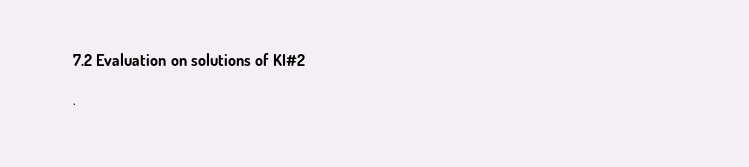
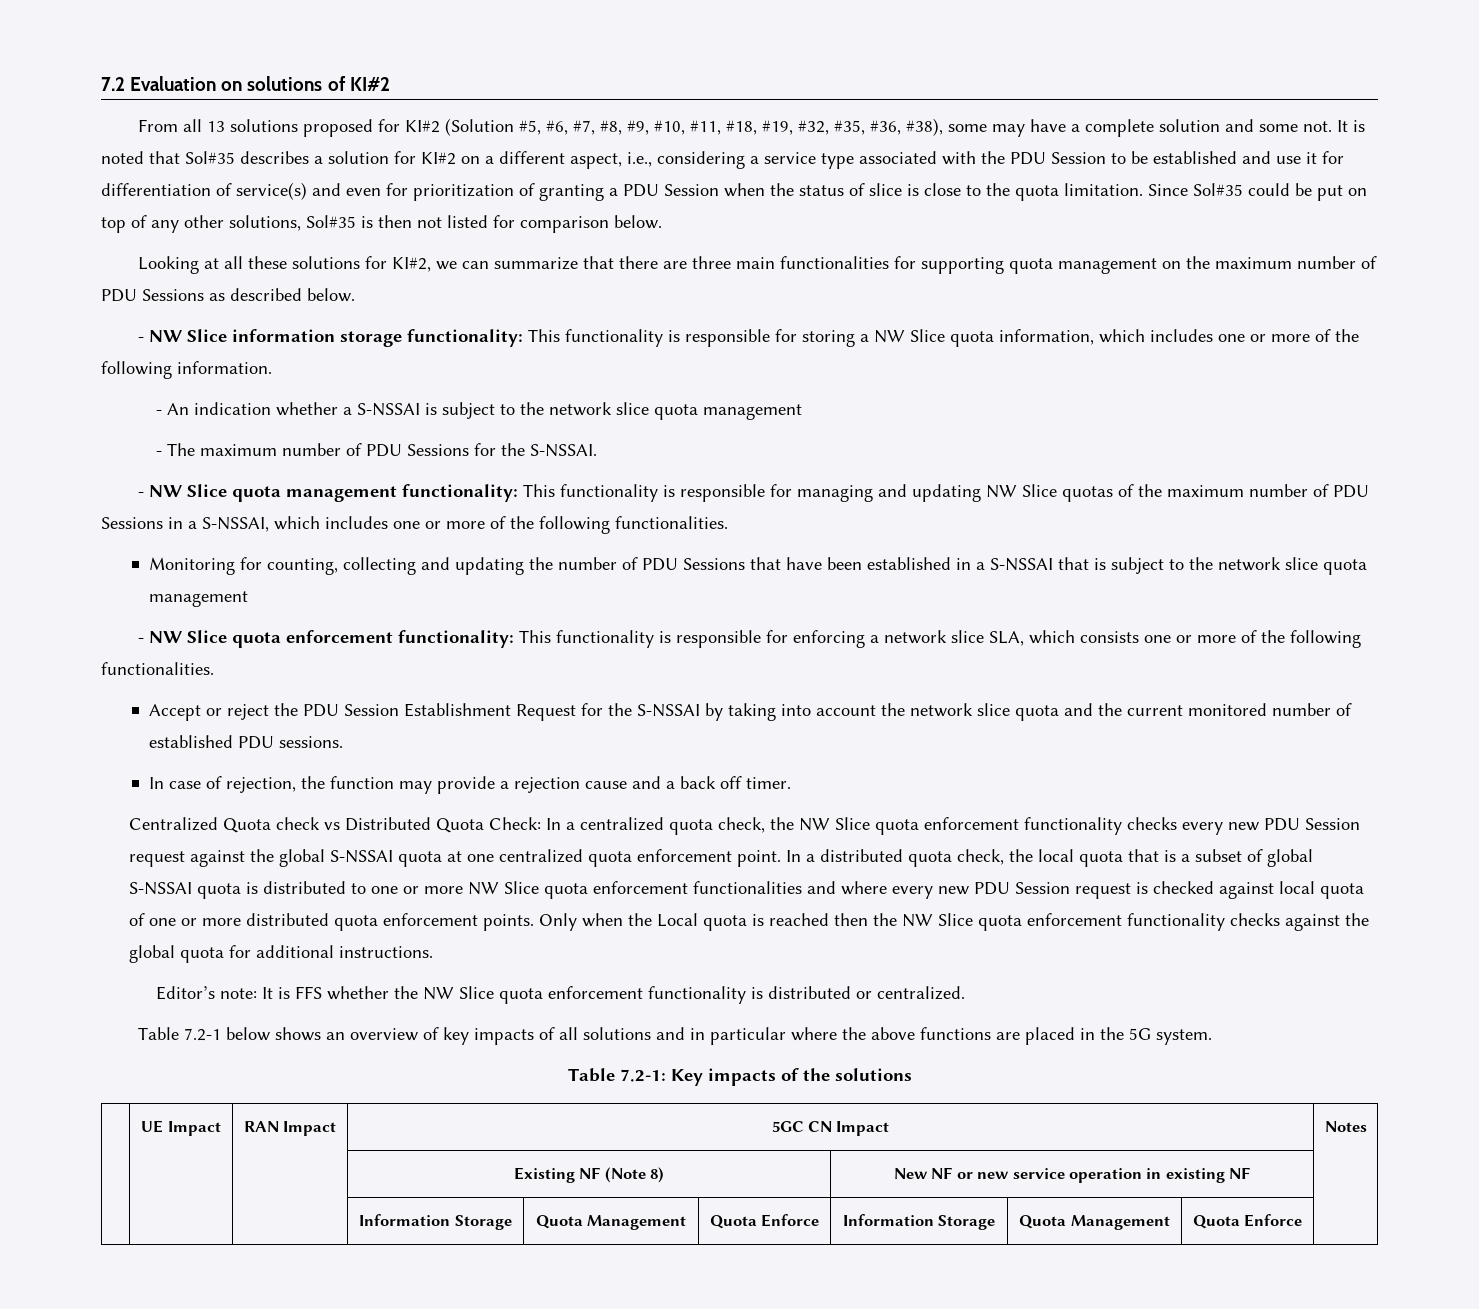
[73,103,76,105] . -> [137,118,1365,137] [101,151,1344,169] [101,182,1367,201] [101,215,662,233] [137,256,1377,274] [101,288,355,302] [137,329,1359,347] [101,361,272,379] [156,402,803,420] [156,443,598,457] [137,484,1369,502] [101,516,728,534] [148,557,1367,575] [148,591,248,607] [137,630,1361,648] [101,662,214,675] [148,703,1352,721] [148,735,343,749] [148,776,791,794] [128,817,1360,835] [128,849,1313,867] [128,881,1364,899] [128,913,1369,931] [128,945,433,963] [156,986,966,1004] [137,1027,1212,1045] [567,1068,912,1086] [141,1120,221,1136] [243,1121,337,1136] [771,1121,890,1136] [1324,1121,1367,1132] [513,1167,665,1183] [893,1167,1251,1183] [359,1214,512,1230] [535,1215,687,1230] [709,1214,820,1229] [842,1214,996,1230] [1019,1215,1170,1230] [1192,1214,1303,1229] From all 13 solutions proposed for KI#2 (Solution #5, #6, #7, #8, #9, #10, #11, #18, #19, #32, #35, #36, #38), some may have a complete solution and some not. It is noted that Sol#35 describes a solution for KI#2 on a different aspect, i.e., considering a service type associated with the PDU Session to be established and use it for differentiation of service(s) and even for prioritization of granting a PDU Session when the status of slice is close to the quota limitation. Since Sol#35 could be put on top of any other solutions, Sol#35 is then not listed for comparison below. // Looking at all these solutions for KI#2, we can summarize that there are three main functionalities for supporting quota management on the maximum number of PDU Sessions as described below. // - NW Slice information storage functionality: This functionality is responsible for storing a NW Slice quota information, which includes one or more of the following information. // - An indication whether a S-NSSAI is subject to the network slice quota management // - The maximum number of PDU Sessions for the S-NSSAI. // - NW Slice quota management functionality: This functionality is responsible for managing and updating NW Slice quotas of the maximum number of PDU Sessions in a S-NSSAI, which includes one or more of the following functionalities. // Monitoring for counting, collecting and updating the number of PDU Sessions that have been established in a S-NSSAI that is subject to the network slice quota management // - NW Slice quota enforcement functionality: This functionality is responsible for enforcing a network slice SLA, which consists one or more of the following functionalities. // Accept or reject the PDU Session Establishment Request for the S-NSSAI by taking into account the network slice quota and the current monitored number of established PDU sessions. // In case of rejection, the function may provide a rejection cause and a back off timer. // Centralized Quota check vs Distributed Quota Check: In a centralized quota check, the NW Slice quota enforcement functionality checks every new PDU Session request against the global S-NSSAI quota at one centralized quota enforcement point. In a distributed quota check, the local quota that is a subset of global S-NSSAI quota is distributed to one or more NW Slice quota enforcement functionalities and where every new PDU Session request is checked against local quota of one or more distributed quota enforcement points. Only when the Local quota is reached then the NW Slice quota enforcement functionality checks against the global quota for additional instructions. // Editor’s note: It is FFS whether the NW Slice quota enforcement functionality is distributed or centralized. // Table 7.2-1 below shows an overview of key impacts of all solutions and in particular where the above functions are placed in the 5G system. // Table 7.2-1: Key impacts of the solutions // | UE Impact | RAN Impact | 5GC CN Impact | Notes // | | | Existing NF (Note 8) | New NF or new service operation in existing NF | // | | | Information Storage | Quota Management | Quota Enforce | Information Storage | Quota Management | Quota Enforce |

